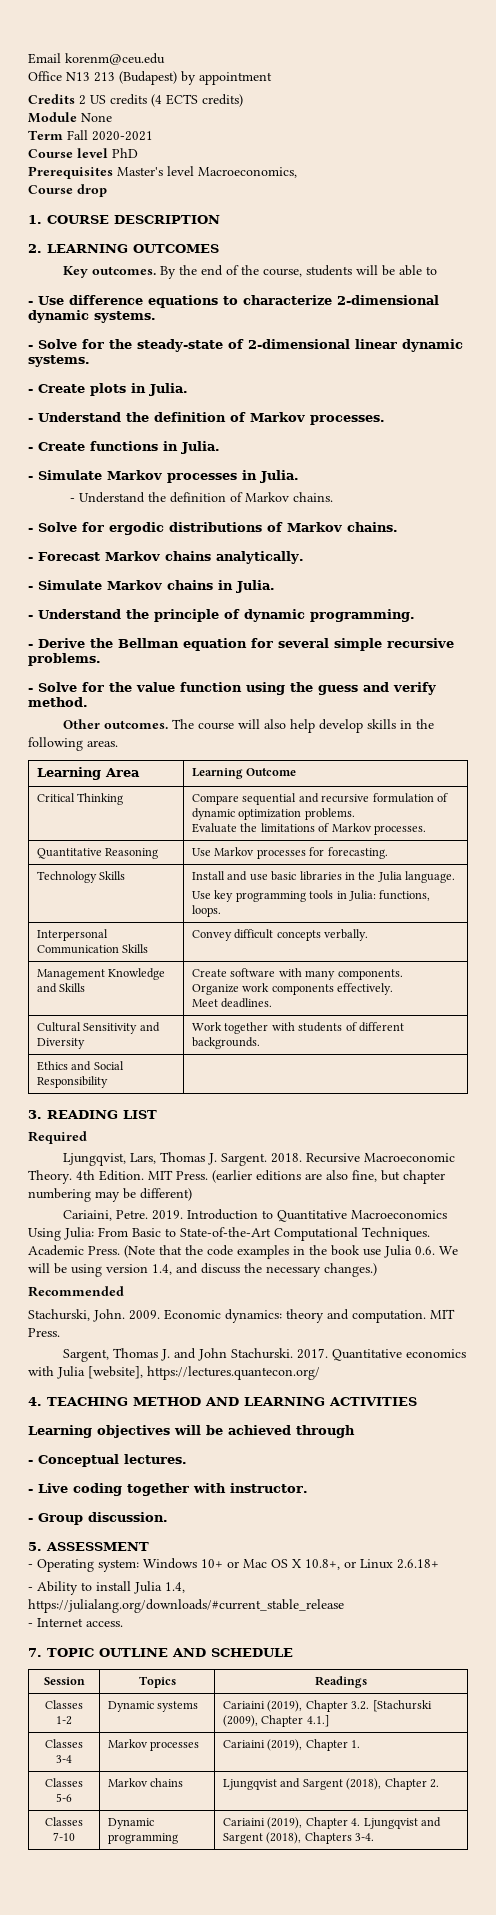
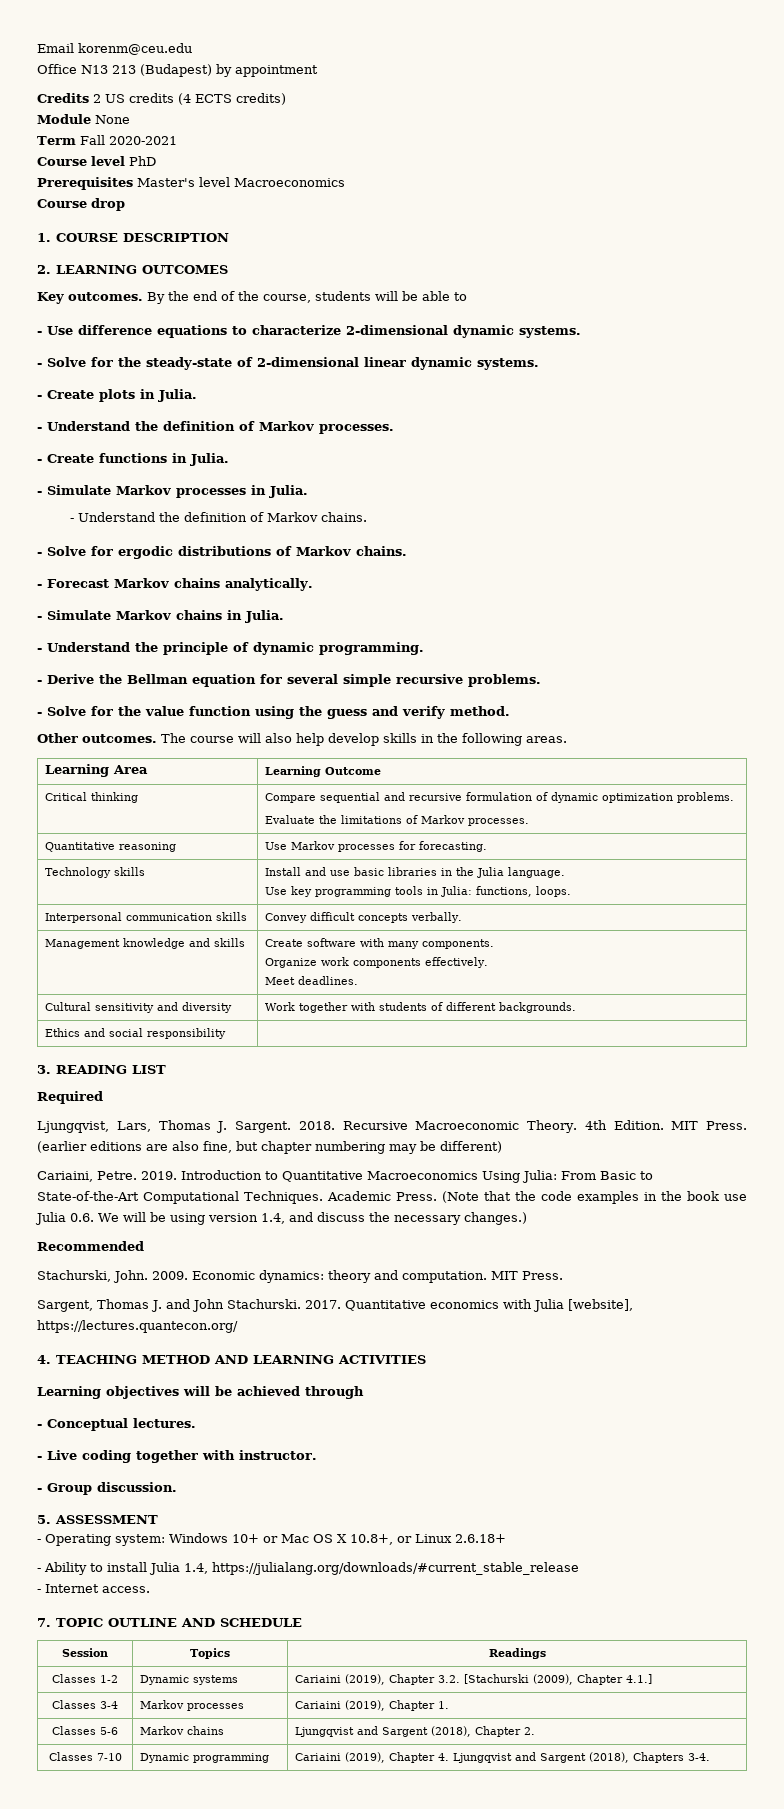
[198,167,297,178] Macroeconomics, -> [234,178,345,187] Macroeconomics
[77,793,124,805] Thinking -> [91,792,139,803] thinking
[105,848,159,859] Reasoning -> [119,842,177,852] reasoning
[99,871,126,880] Skills -> [114,867,146,876] skills
[37,944,149,954] Communication Skills -> [126,912,248,921] communication skills
[108,968,166,980] [37,983,86,993] Knowledge and Skills -> [123,938,246,949] knowledge and skills
[83,1022,160,1034] [37,1038,86,1049] Sensitivity and Diversity -> [95,1002,233,1013] sensitivity and diversity
[93,1061,124,1070] [37,1076,109,1088] Social Responsibility -> [109,1028,227,1039] social responsibility

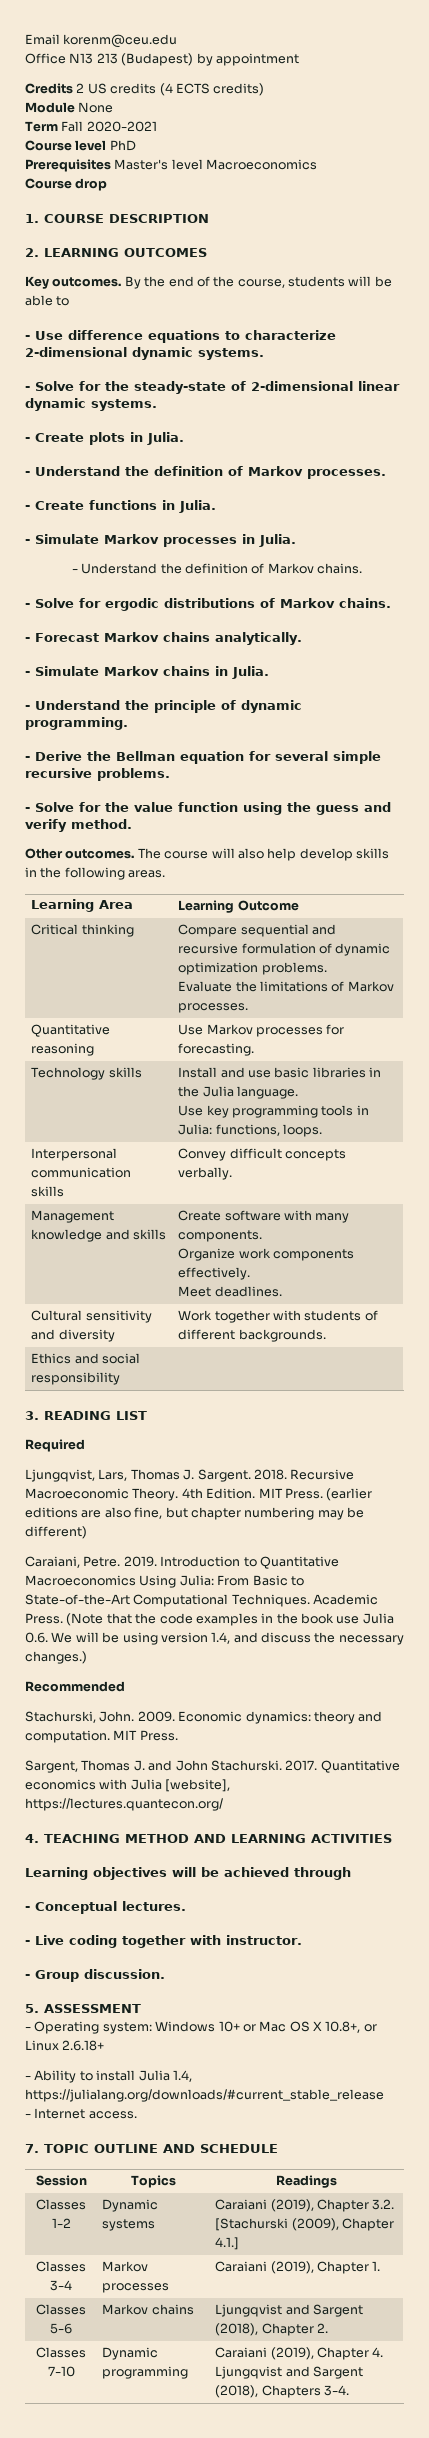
[37,1171,93,1182] Cariaini, -> [25,1556,80,1568] Caraiani,
[295,1675,342,1683] Cariaini -> [215,2199,268,2210] Caraiani
[295,1701,342,1709] Cariaini -> [215,2261,268,2272] Caraiani
[295,1753,342,1761] Cariaini -> [215,2347,268,2358] Caraiani

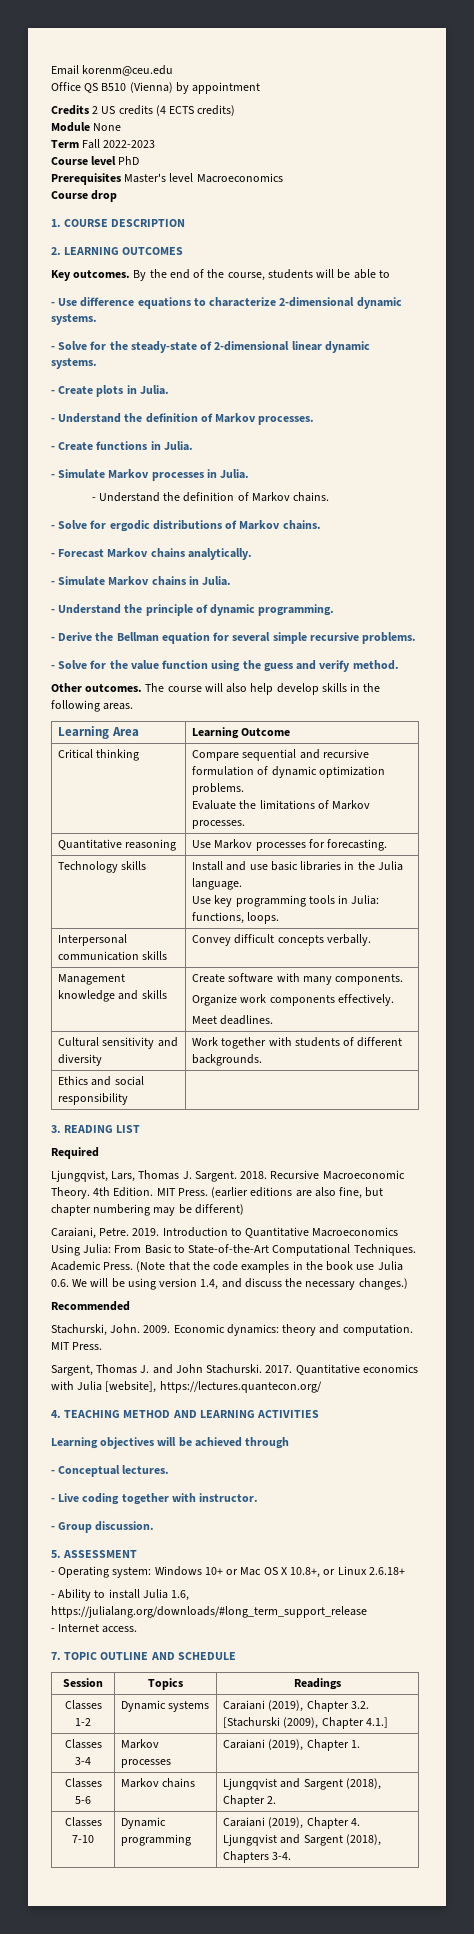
[69,53,194,66] N13 213 (Budapest) -> [84,82,173,93] QS B510 (Vienna)
[86,121,157,132] 2020-2021 -> [103,140,156,148] 2022-2023
[172,2070,192,2082] [25,2089,384,2102] 1.4, https://julialang.org/downloads/#current_stable_release -> [171,1590,190,1601] [51,1606,367,1618] 1.6, https://julialang.org/downloads/#long_term_support_release

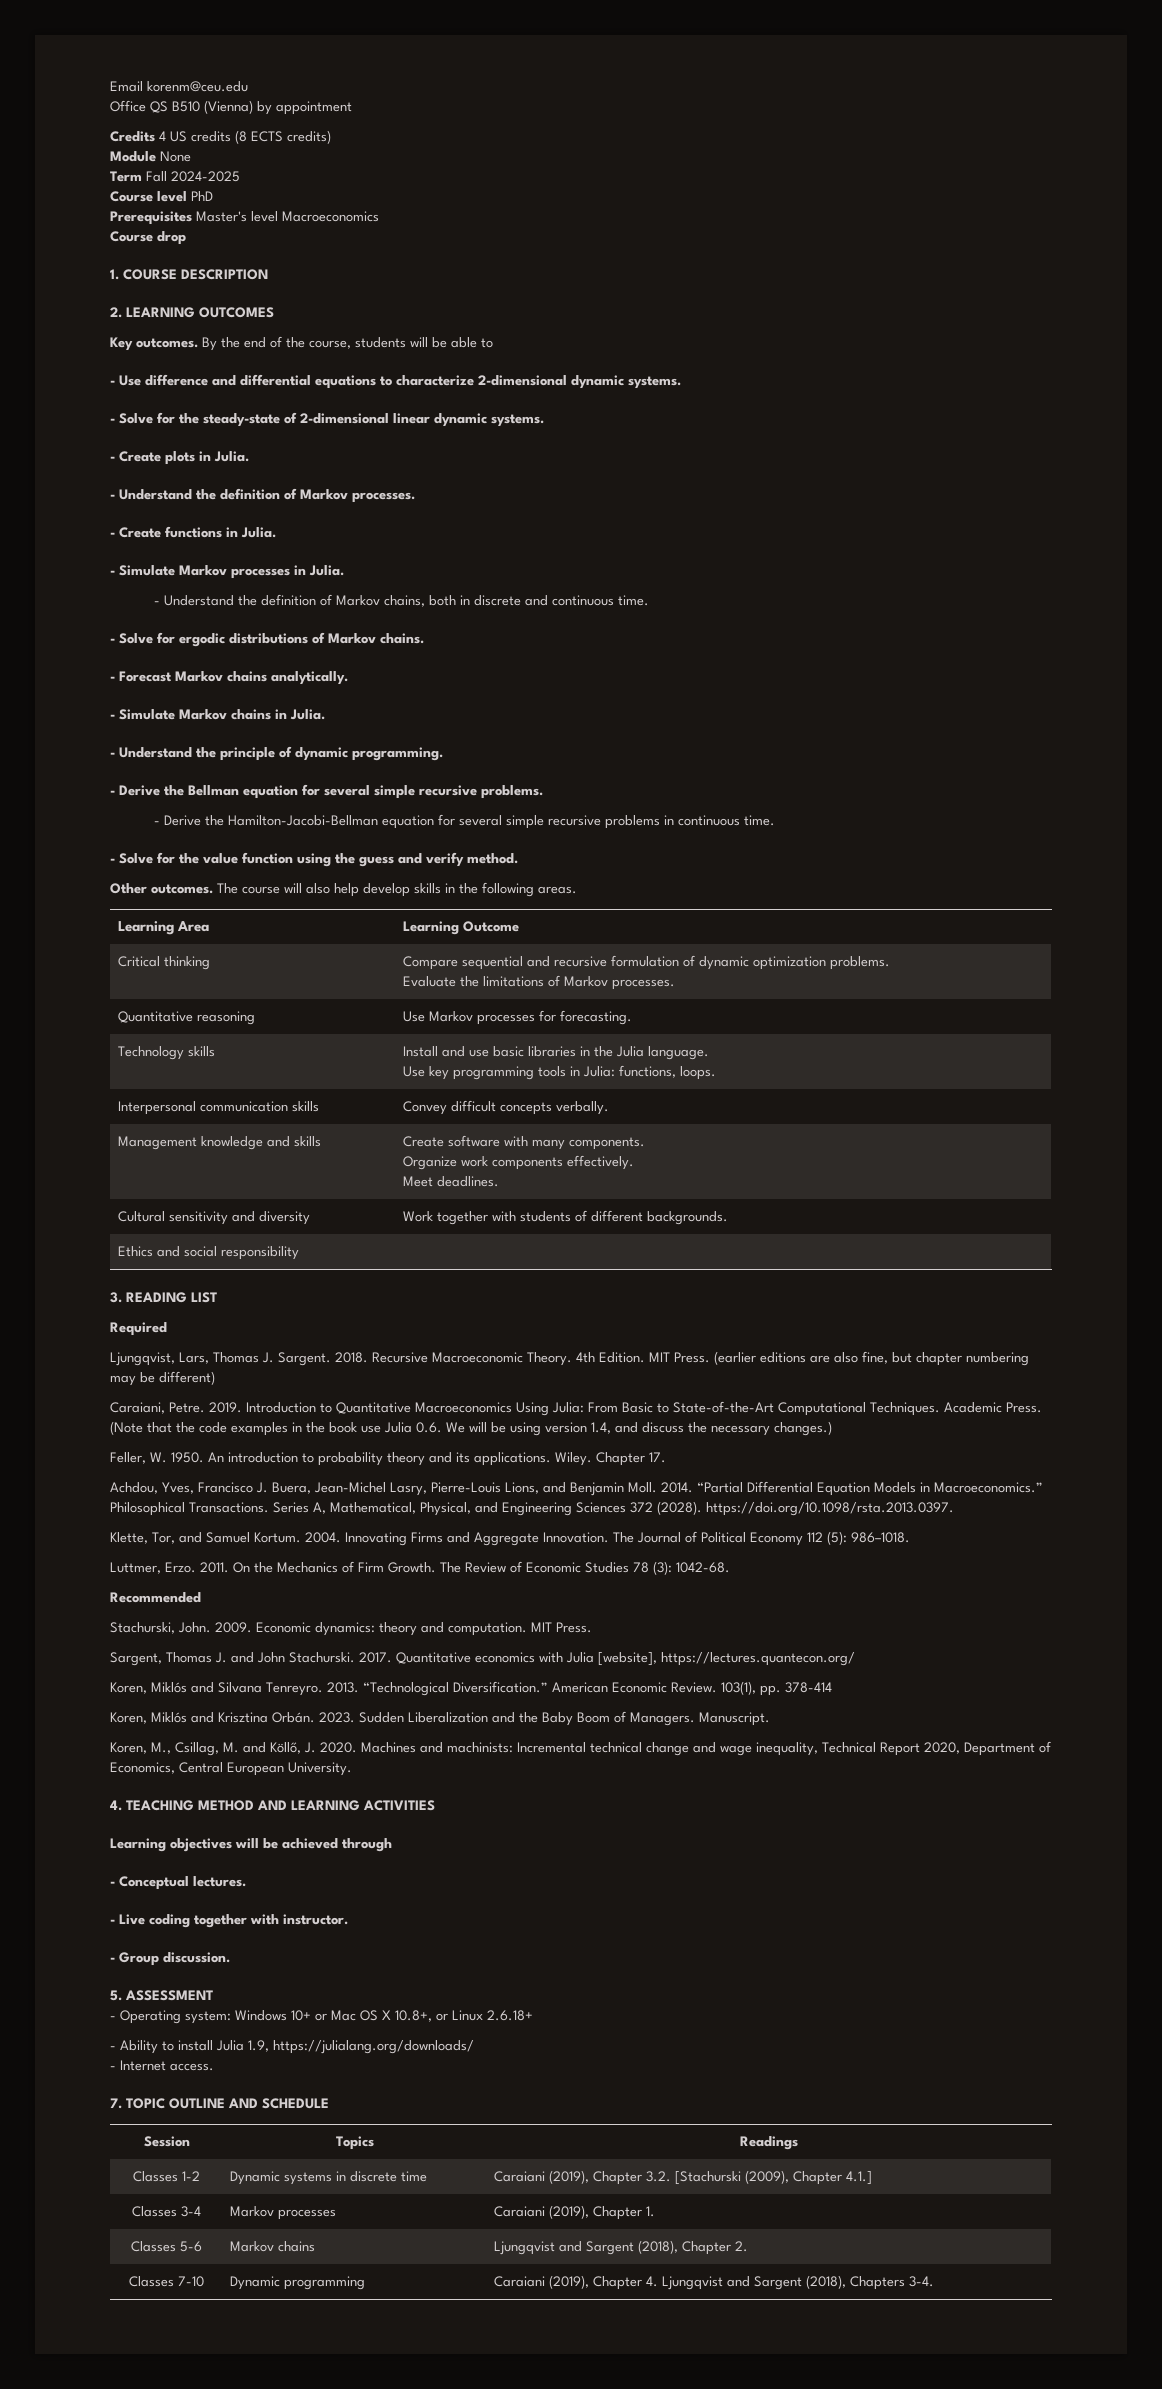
[92,106,99,114] 2 -> [159,131,166,141] 4
[155,105,166,116] (4 -> [235,130,247,144] (8
[103,140,156,148] 2022-2023 -> [171,171,240,182] 2024-2025
(135, 302) none -> [212,374,311,386] and differential
[293,492,330,502] chains. -> [383,595,649,607] chains, both in discrete and continuous time.
(417, 638) none -> [153,814,775,829] // - Derive the Hamilton-Jacobi-Bellman equation for several simple recursive problems in continuous time.
(408, 1284) none -> [110,1452,666,1466] [110,1481,1043,1496] [110,1501,954,1516] [110,1531,910,1546] [110,1561,730,1575] // Feller, W. 1950. An introduction to probability theory and its applications. Wiley. Chapter 17. // Achdou, Yves, Francisco J. Buera, Jean-Michel Lasry, Pierre-Louis Lions, and Benjamin Moll. 2014. “Partial Differential Equation Models in Macroeconomics.” Philosophical Transactions. Series A, Mathematical, Physical, and Engineering Sciences 372 (2028). https://doi.org/10.1098/rsta.2013.0397. // Klette, Tor, and Samuel Kortum. 2004. Innovating Firms and Aggregate Innovation. The Journal of Political Economy 112 (5): 986–1018. // Luttmer, Erzo. 2011. On the Mechanics of Firm Growth. The Review of Economic Studies 78 (3): 1042-68.
(322, 1387) none -> [110,1681,832,1696] [110,1711,770,1726] [110,1741,1051,1756] [110,1762,352,1776] // Koren, Miklós and Silvana Tenreyro. 2013. “Technological Diversification.” American Economic Review. 103(1), pp. 378-414 // Koren, Miklós and Krisztina Orbán. 2023. Sudden Liberalization and the Baby Boom of Managers. Manuscript. // Koren, M., Csillag, M. and Köllő, J. 2020. Machines and machinists: Incremental technical change and wage inequality, Technical Report 2020, Department of Economics, Central European University.
[171,1590,190,1601] [51,1606,367,1618] 1.6, https://julialang.org/downloads/#long_term_support_release -> [248,2040,474,2054] 1.9, https://julialang.org/downloads/
(210, 1706) none -> [335,2171,427,2182] in discrete time

